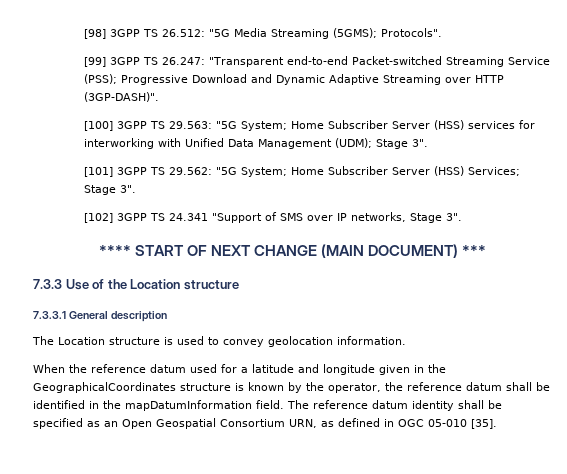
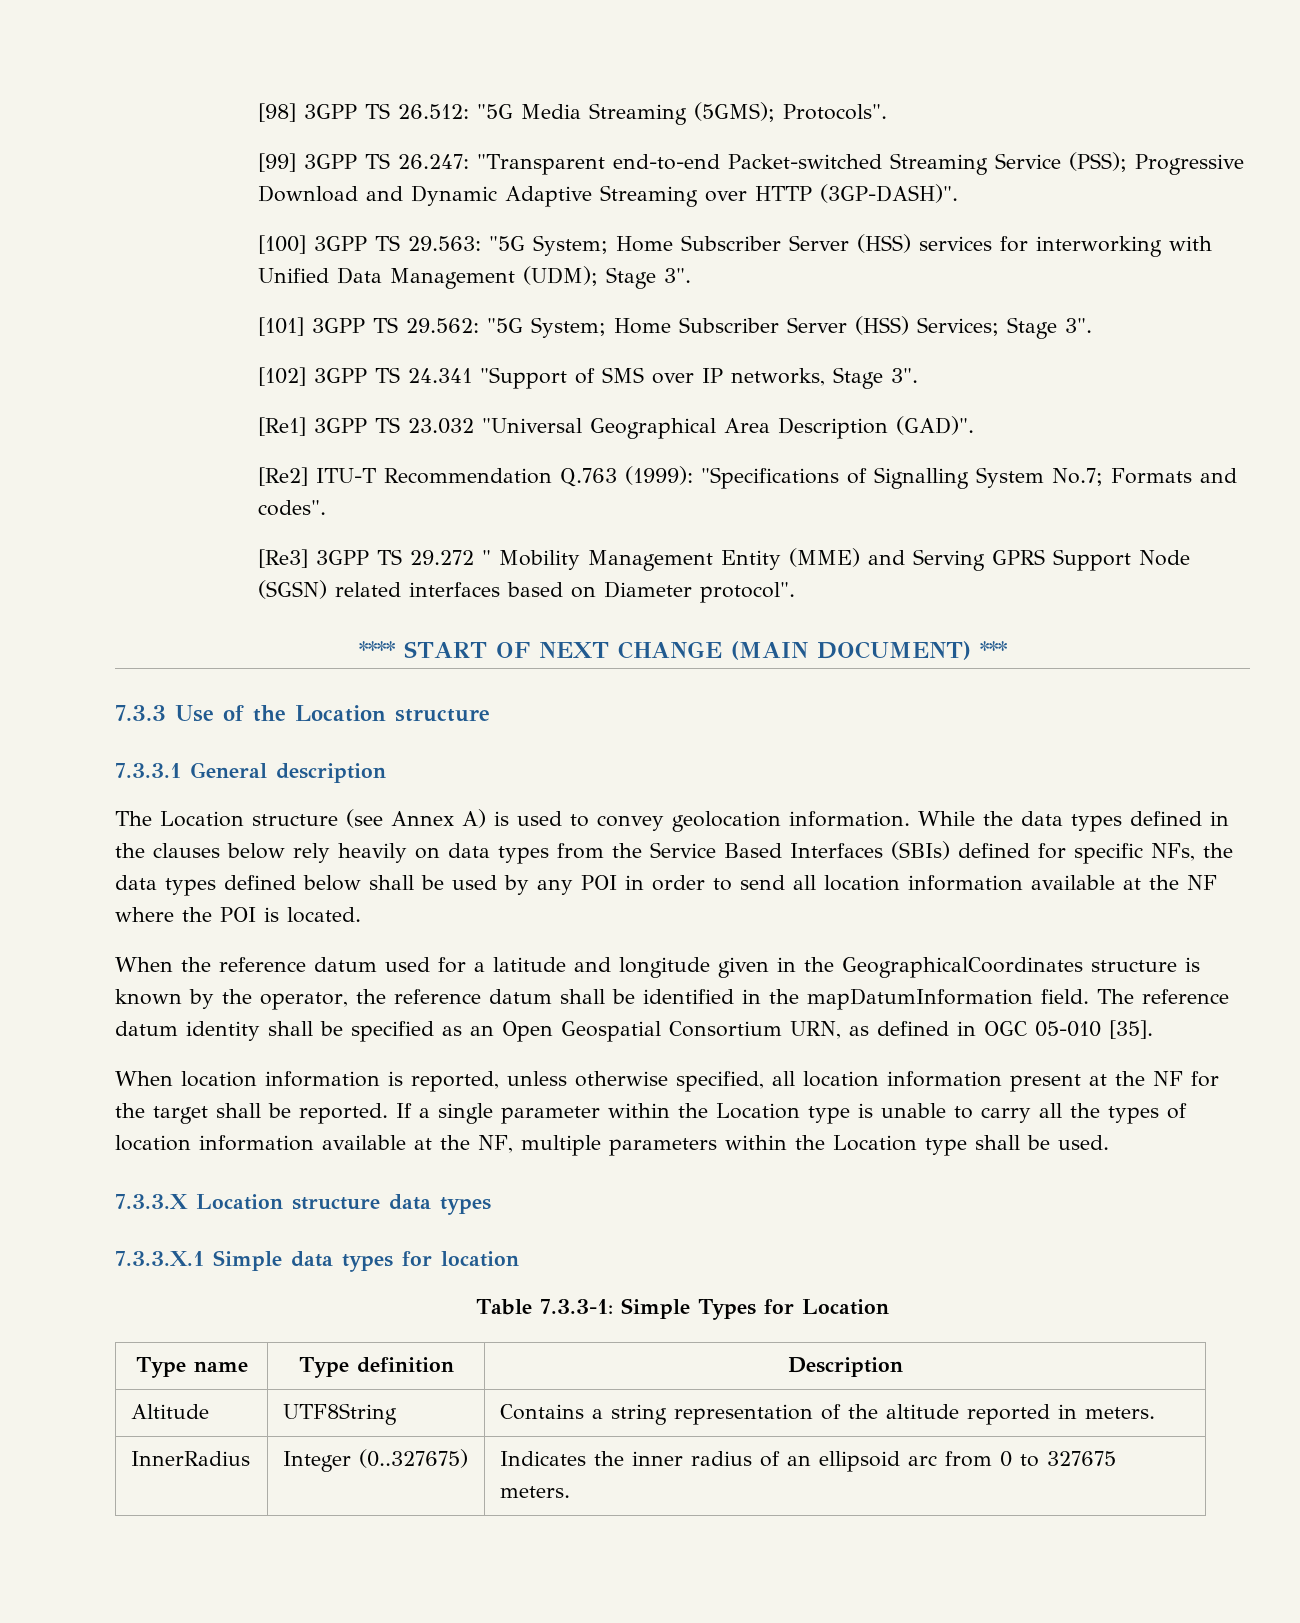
(463, 217) none -> [258,416,975,439] [258,466,1238,489] [258,500,327,516] [258,548,1191,571] [258,580,796,603] // [Re1] 3GPP TS 23.032 "Universal Geographical Area Description (GAD)". // [Re2] ITU-T Recommendation Q.763 (1999): "Specifications of Signalling System No.7; Formats and codes". // [Re3] 3GPP TS 29.272 " Mobility Management Entity (MME) and Serving GPRS Support Node (SGSN) related interfaces based on Diameter protocol".
(160, 341) none -> [346,809,486,828] (see Annex A)
(406, 340) none -> [918,811,1229,832] [115,841,1233,864] [115,875,1217,896] [115,907,361,923] While the data types defined in the clauses below rely heavily on data types from the Service Based Interfaces (SBIs) defined for specific NFs, the data types defined below shall be used by any POI in order to send all location information available at the NF where the POI is located.
(497, 424) none -> [115,1071,1219,1092] [115,1103,1187,1124] [115,1135,1109,1156] [115,1194,491,1215] [115,1250,519,1272] [475,1298,890,1320] [135,1357,248,1378] [298,1357,454,1378] [787,1357,903,1377] [131,1404,210,1419] [283,1403,398,1425] [500,1404,1156,1425] [131,1451,251,1466] [283,1449,469,1472] [500,1451,1117,1472] [500,1486,571,1498] // When location information is reported, unless otherwise specified, all location information present at the NF for the target shall be reported. If a single parameter within the Location type is unable to carry all the types of location information available at the NF, multiple parameters within the Location type shall be used. // 7.3.3.X Location structure data types // 7.3.3.X.1 Simple data types for location // Table 7.3.3-1: Simple Types for Location // Type name | Type definition | Description // Altitude | UTF8String | Contains a string representation of the altitude reported in meters. // InnerRadius | Integer (0..327675) | Indicates the inner radius of an ellipsoid arc from 0 to 327675 meters.

